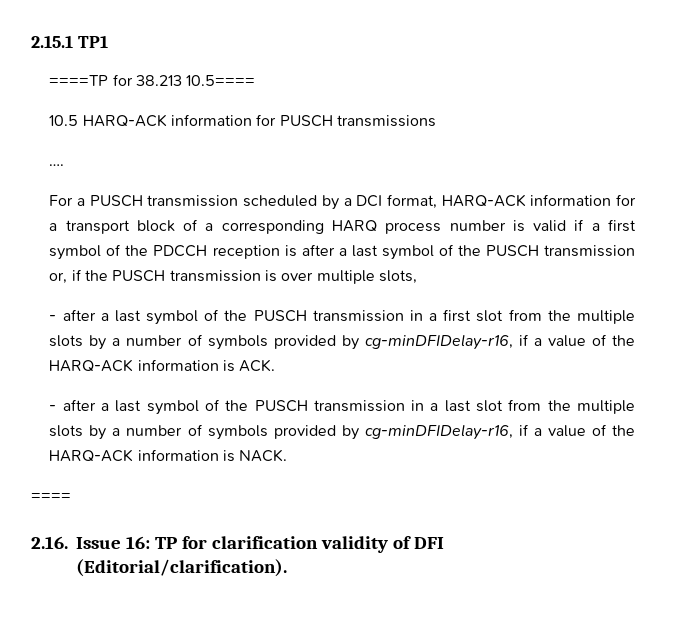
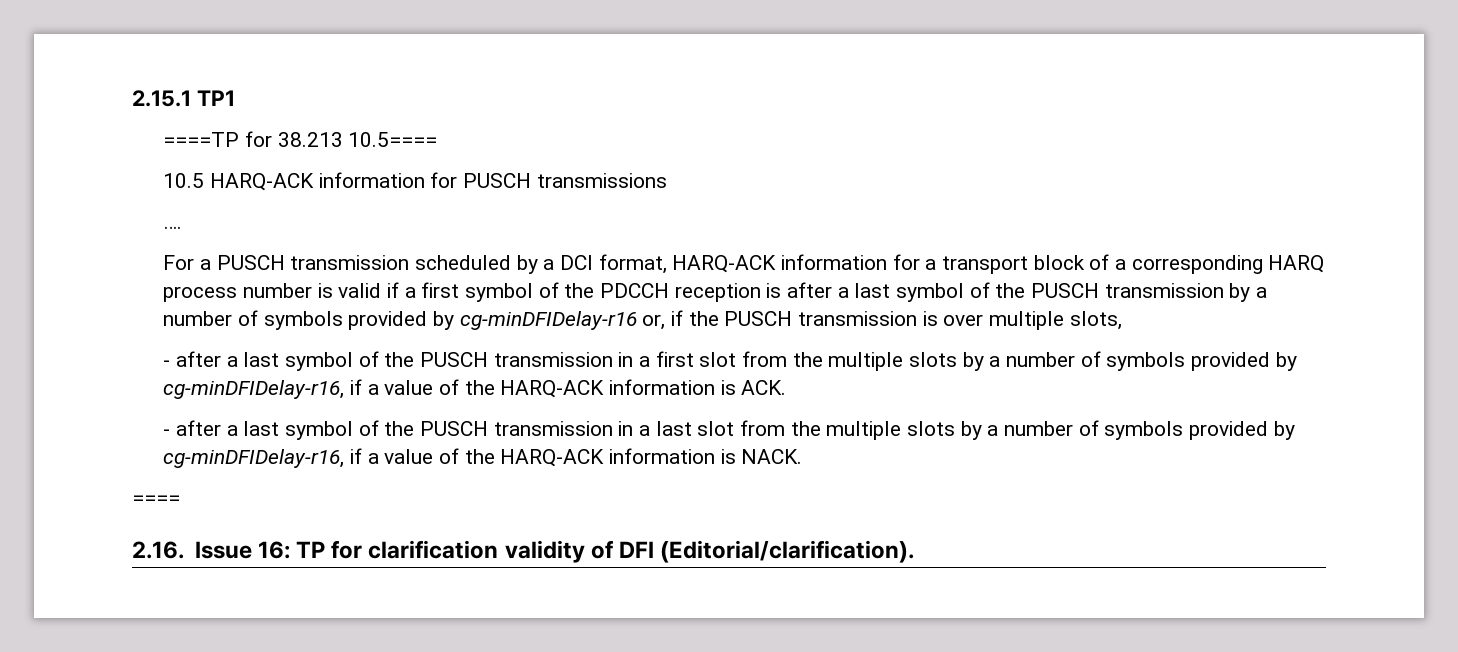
(635, 251) none -> [1229,283,1268,302] [163,310,637,330] by a number of symbols provided by cg-minDFIDelay-r16

